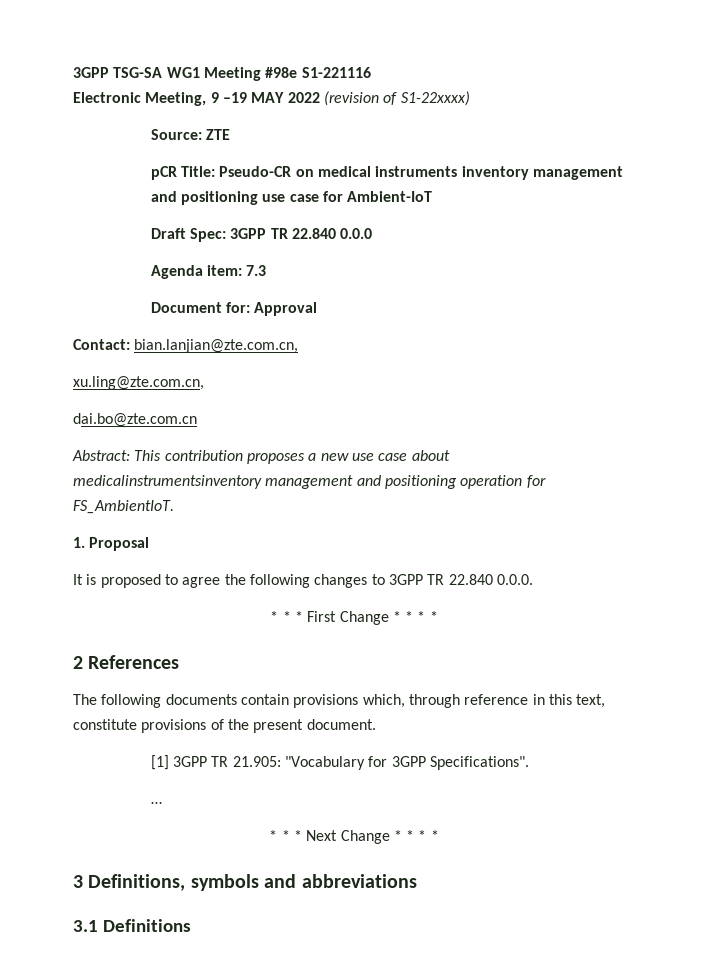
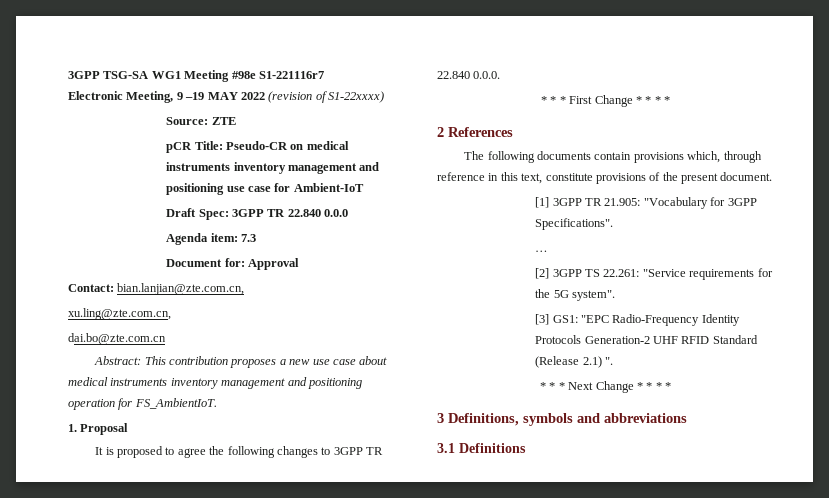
[301,67,371,78] S1-221116 -> [258,71,324,79] S1-221116r7
[73,475,262,489] medicalinstrumentsinventory -> [68,377,218,389] medical instruments inventory
(162, 803) none -> [535,268,773,280] [535,289,616,301] [535,314,740,326] [535,335,758,344] [535,356,614,368] // [2] 3GPP TS 22.261: "Service requirements for the 5G system". // [3] GS1: "EPC Radio-Frequency Identity Protocols Generation-2 UHF RFID Standard (Release 2.1) ".

